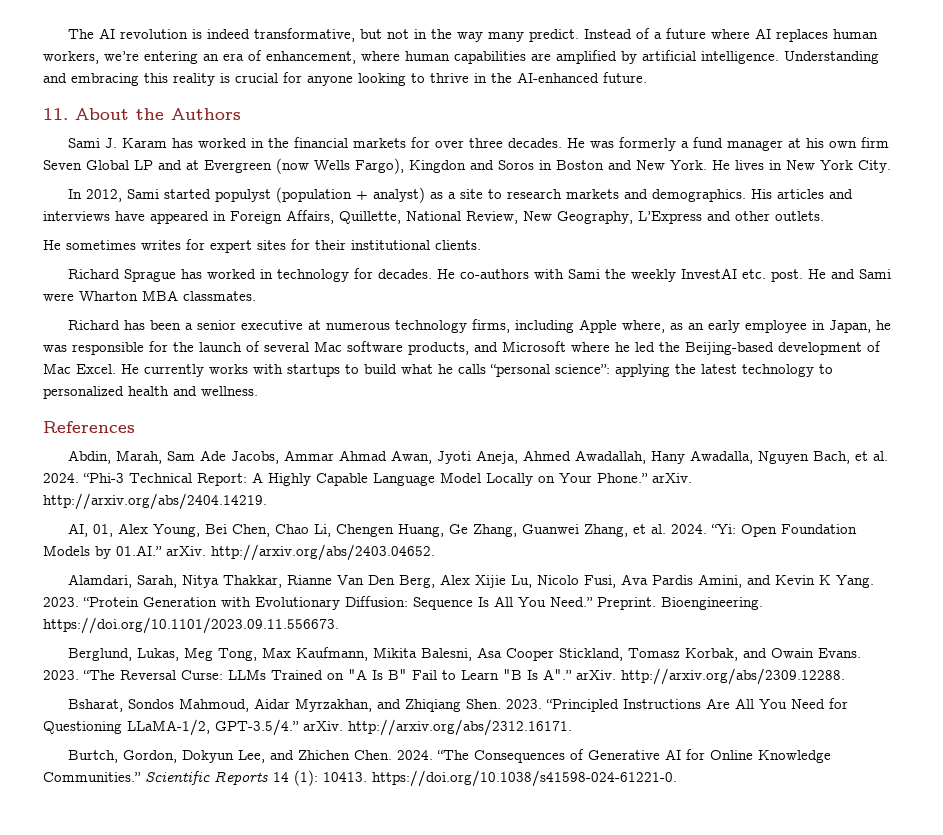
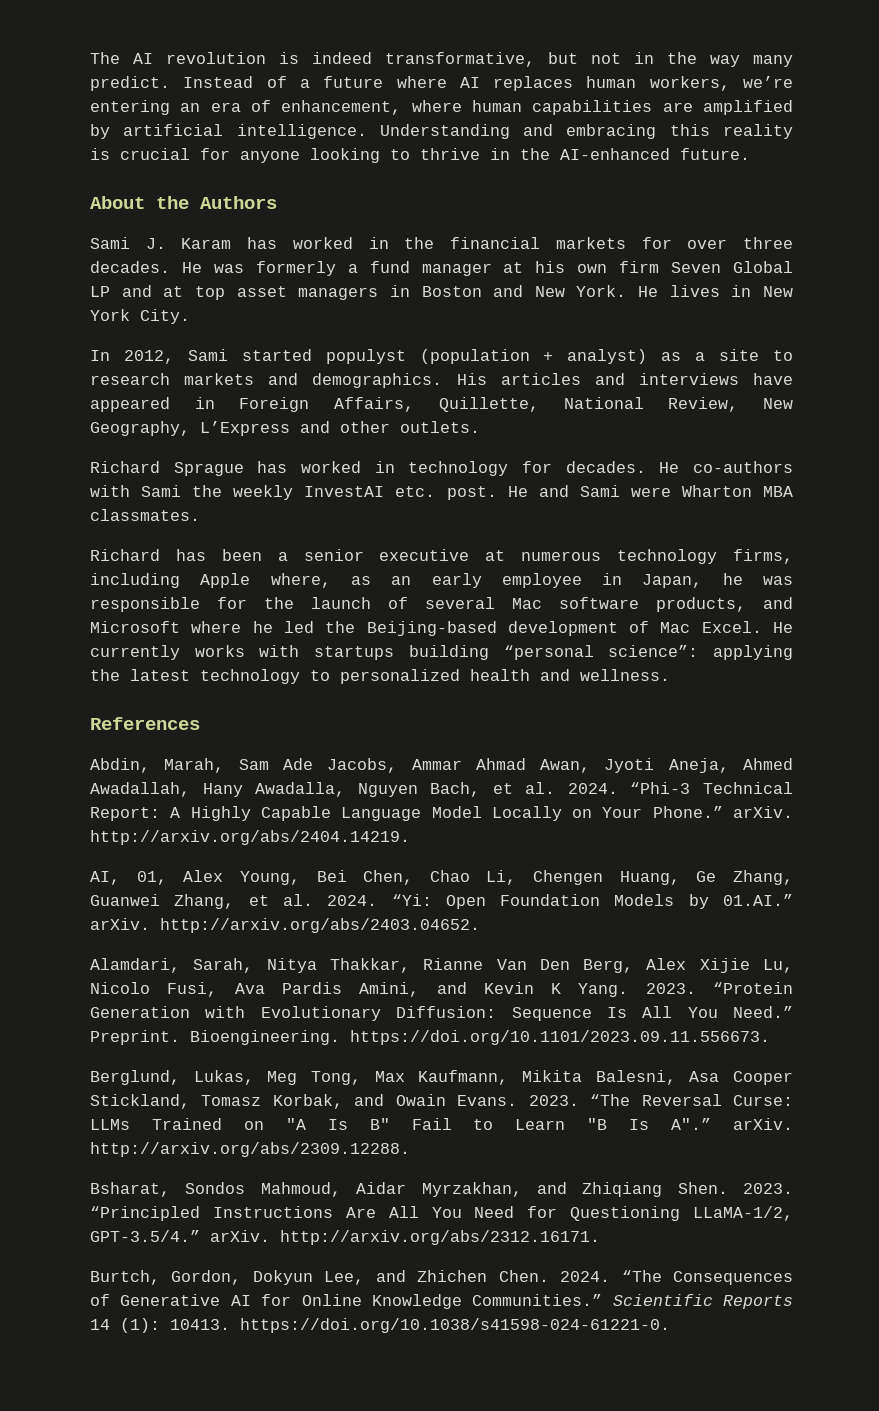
[43,108,68,120] 11. -> (750, 154) none
[204,158,534,174] Evergreen (now Wells Fargo), Kingdon and Soros -> [194,286,379,300] top asset managers
[43,239,481,253] // He sometimes writes for expert sites for their institutional clients. -> (480, 427) none
[345,364,486,374] to build what he calls -> [408,645,489,660] building

